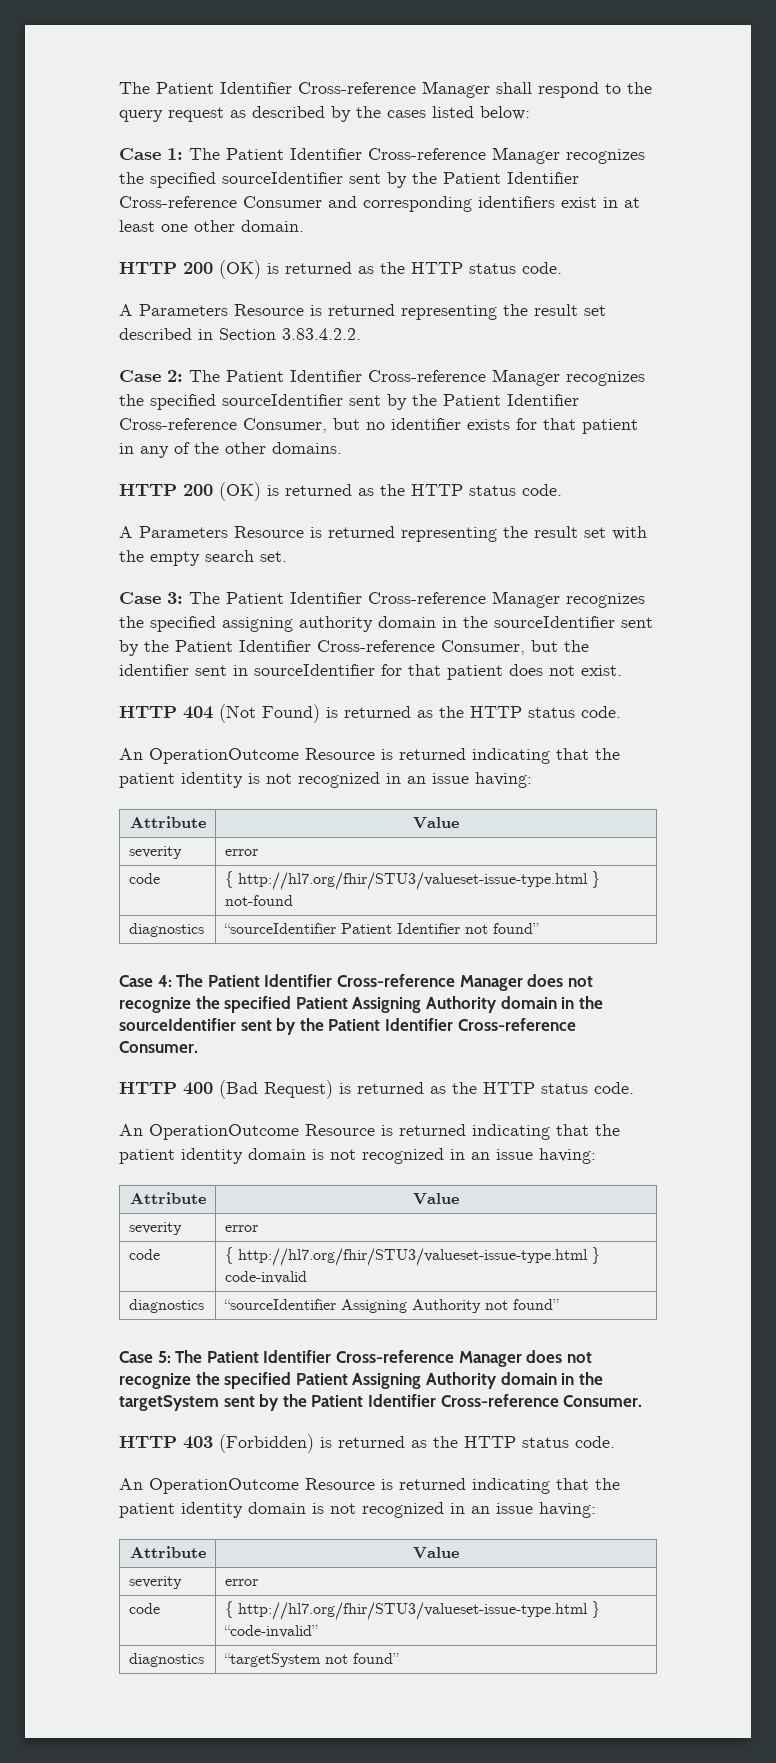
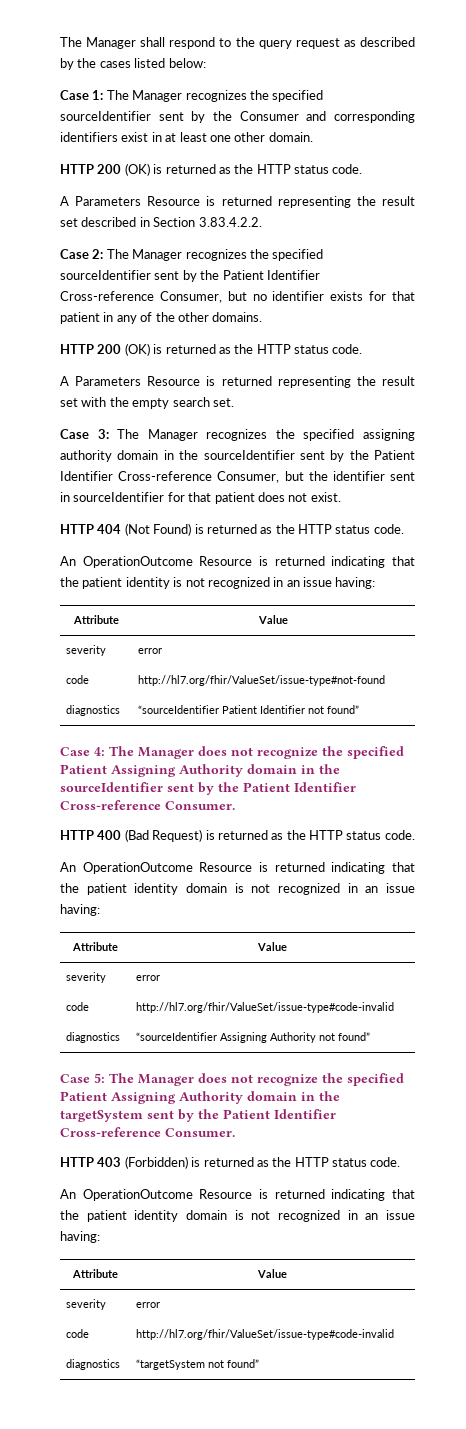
[119,82,416,94] The Patient Identifier Cross-reference -> [60,37,82,47] The
[226,147,645,164] [119,172,579,188] [119,196,237,208] Patient Identifier Cross-reference Manager recognizes the specified sourceIdentifier sent by the Patient Identifier Cross-reference -> [132,90,324,102] [60,111,232,123] Manager recognizes the specified sourceIdentifier sent by the
[226,370,486,382] Patient Identifier Cross-reference -> (129, 254) none
[226,592,486,604] Patient Identifier Cross-reference -> (140, 434) none
[224,871,600,890] [224,895,293,906] { http://hl7.org/fhir/STU3/valueset-issue-type.html } not-found -> [138,675,386,686] http://hl7.org/fhir/ValueSet/issue-type#not-found
[207,974,455,987] Patient Identifier Cross-reference -> (134, 751) none
[224,1247,600,1266] [224,1271,307,1284] { http://hl7.org/fhir/STU3/valueset-issue-type.html } code-invalid -> [136,1002,395,1013] http://hl7.org/fhir/ValueSet/issue-type#code-invalid
[206,1350,454,1363] Patient Identifier Cross-reference -> (134, 1078) none
[224,1601,600,1620] [223,1625,318,1638] { http://hl7.org/fhir/STU3/valueset-issue-type.html } “code-invalid” -> [136,1329,395,1340] http://hl7.org/fhir/ValueSet/issue-type#code-invalid

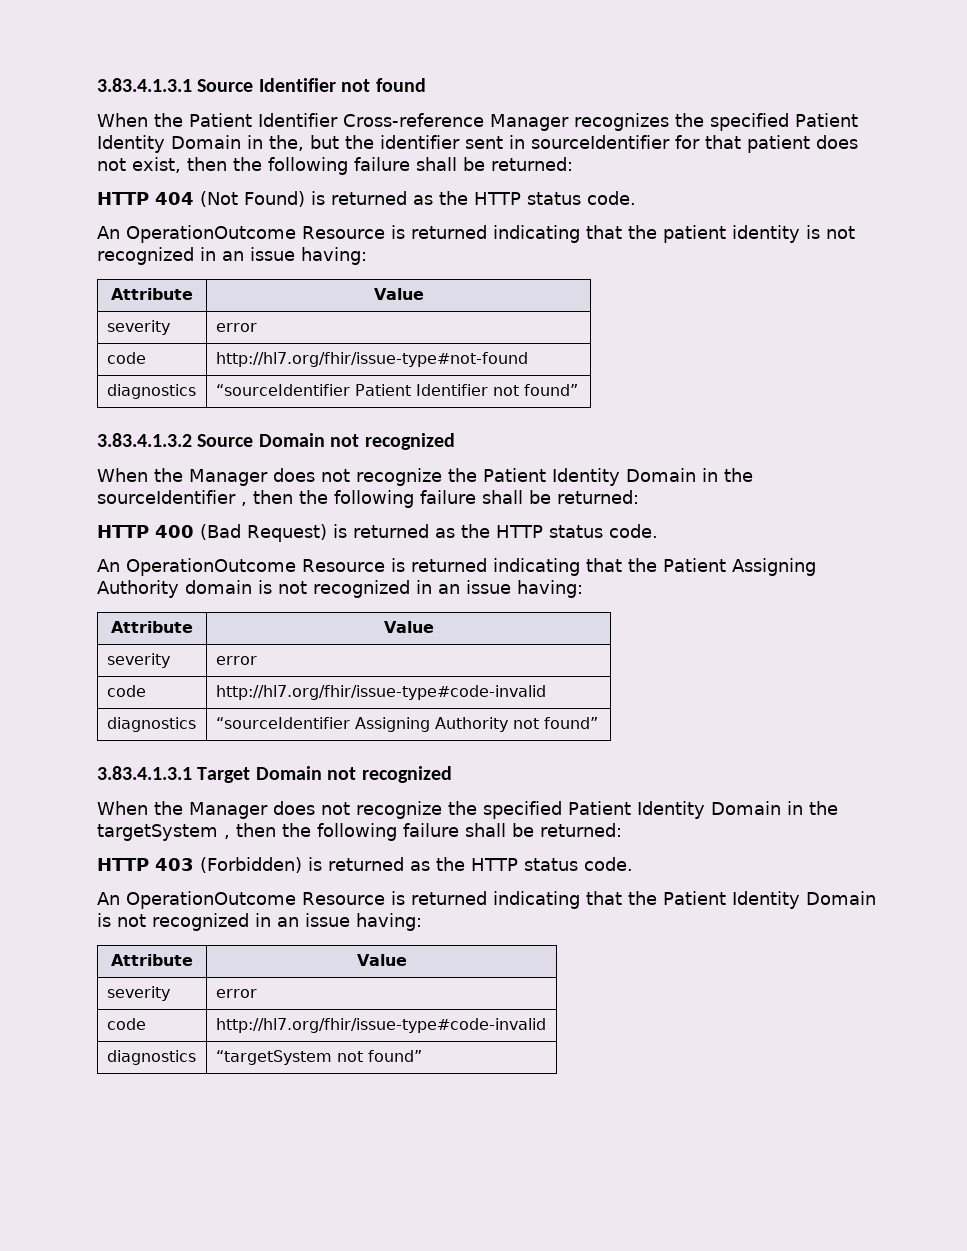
[60,37,415,49] [60,58,206,70] [60,90,324,102] [60,111,415,123] [60,132,313,142] [60,163,363,176] [60,196,415,208] [60,217,262,227] [60,249,324,261] [60,270,320,282] [60,291,415,303] [60,312,263,324] [60,343,363,356] [60,376,415,388] [60,397,234,409] [60,429,415,441] [60,450,415,462] [60,471,280,483] The Manager shall respond to the query request as described by the cases listed below: // Case 1: The Manager recognizes the specified sourceIdentifier sent by the Consumer and corresponding identifiers exist in at least one other domain. // HTTP 200 (OK) is returned as the HTTP status code. // A Parameters Resource is returned representing the result set described in Section 3.83.4.2.2. // Case 2: The Manager recognizes the specified sourceIdentifier sent by the Patient Identifier Cross-reference Consumer, but no identifier exists for that patient in any of the other domains. // HTTP 200 (OK) is returned as the HTTP status code. // A Parameters Resource is returned representing the result set with the empty search set. // Case 3: The Manager recognizes the specified assigning authority domain in the sourceIdentifier sent by the Patient Identifier Cross-reference Consumer, -> [97,78,426,92] [97,113,858,131] [97,135,304,153] 3.83.4.1.3.1 Source Identifier not found // When the Patient Identifier Cross-reference Manager recognizes the specified Patient Identity Domain in the,
[310,492,341,502] exist. -> [132,157,573,175] exist, then the following failure shall be returned:
[138,675,386,686] http://hl7.org/fhir/ValueSet/issue-type#not-found -> [215,352,528,367] http://hl7.org/fhir/issue-type#not-found
[60,746,404,759] [60,764,340,777] [60,782,356,795] [60,800,235,810] Case 4: The Manager does not recognize the specified Patient Assigning Authority domain in the sourceIdentifier sent by the Patient Identifier Cross-reference Consumer. -> [97,433,455,450] [97,468,753,486] [97,490,639,508] 3.83.4.1.3.2 Source Domain not recognized // When the Manager does not recognize the Patient Identity Domain in the sourceIdentifier , then the following failure shall be returned:
[86,883,179,895] patient identity -> [662,558,816,576] [97,580,179,598] Patient Assigning Authority
[136,1002,395,1013] http://hl7.org/fhir/ValueSet/issue-type#code-invalid -> [215,685,546,700] http://hl7.org/fhir/issue-type#code-invalid
[60,1073,404,1086] [60,1091,340,1104] [60,1109,336,1122] [60,1127,235,1137] Case 5: The Manager does not recognize the specified Patient Assigning Authority domain in the targetSystem sent by the Patient Identifier Cross-reference Consumer. -> [97,766,452,783] [97,801,838,819] [97,823,622,841] 3.83.4.1.3.1 Target Domain not recognized // When the Manager does not recognize the specified Patient Identity Domain in the targetSystem , then the following failure shall be returned:
[86,1210,227,1222] patient identity domain -> [662,891,876,909] Patient Identity Domain
[136,1329,395,1340] http://hl7.org/fhir/ValueSet/issue-type#code-invalid -> [215,1018,546,1033] http://hl7.org/fhir/issue-type#code-invalid

